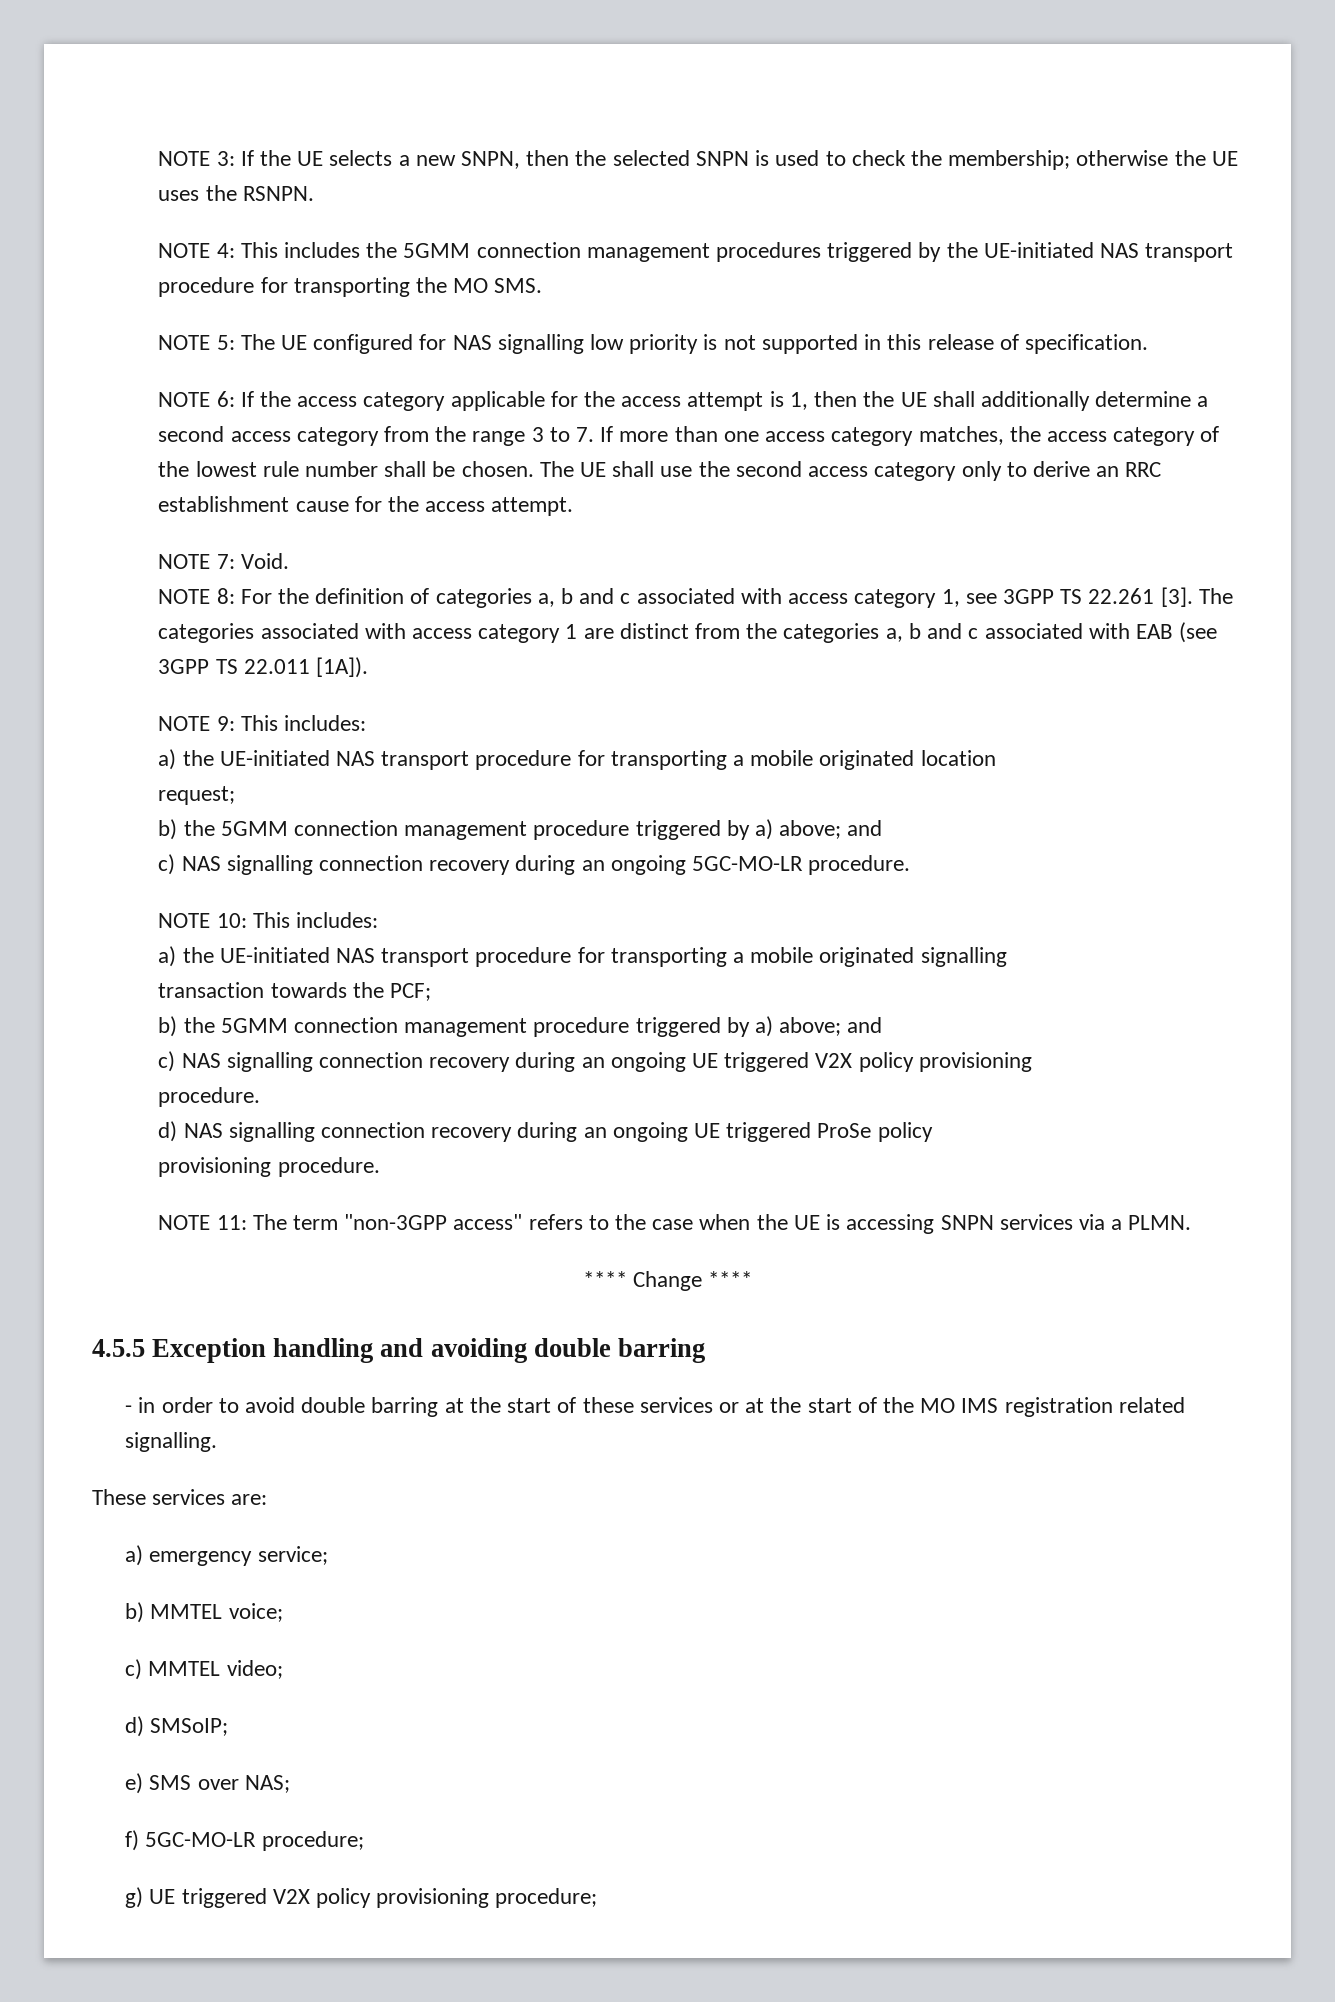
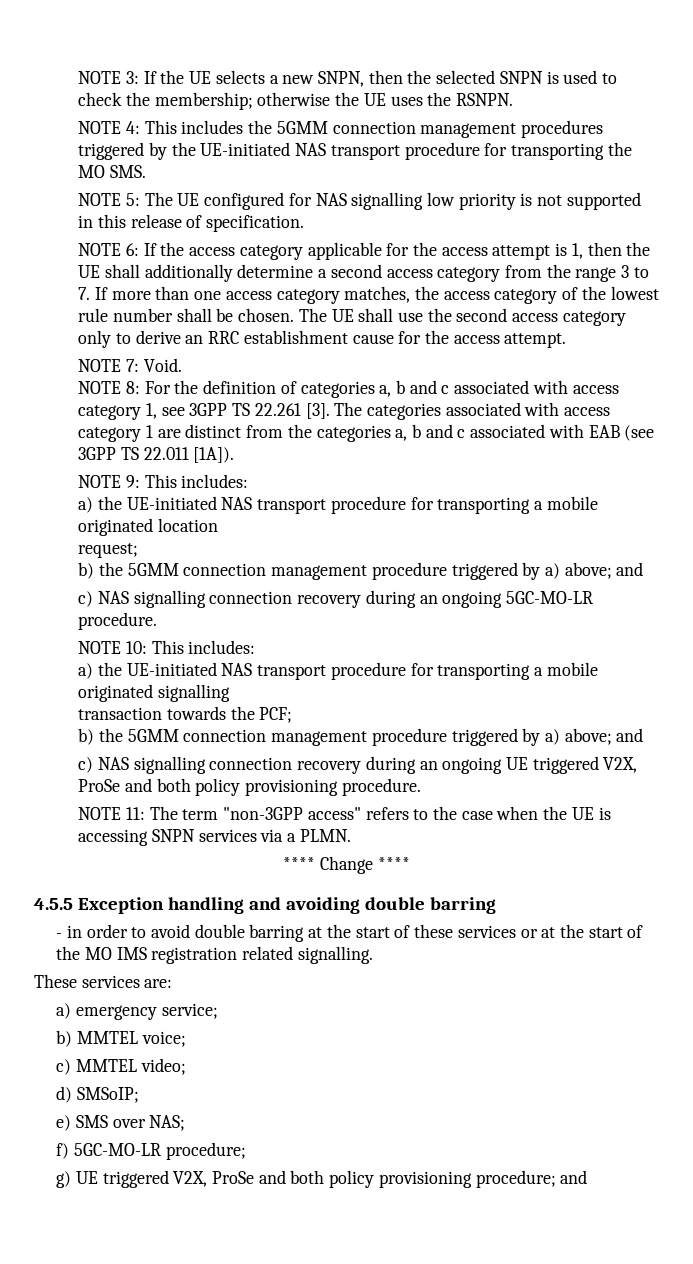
[815,1052,1032,1072] [158,1087,261,1107] [158,1121,933,1142] V2X policy provisioning // procedure. // d) NAS signalling connection recovery during an ongoing UE triggered ProSe policy // -> [603,757,638,773] [78,778,241,796] V2X, ProSe and both policy
[272,1889,310,1904] V2X -> [173,1170,325,1187] V2X, ProSe and both
(598, 1898) none -> [560,1170,588,1184] and

